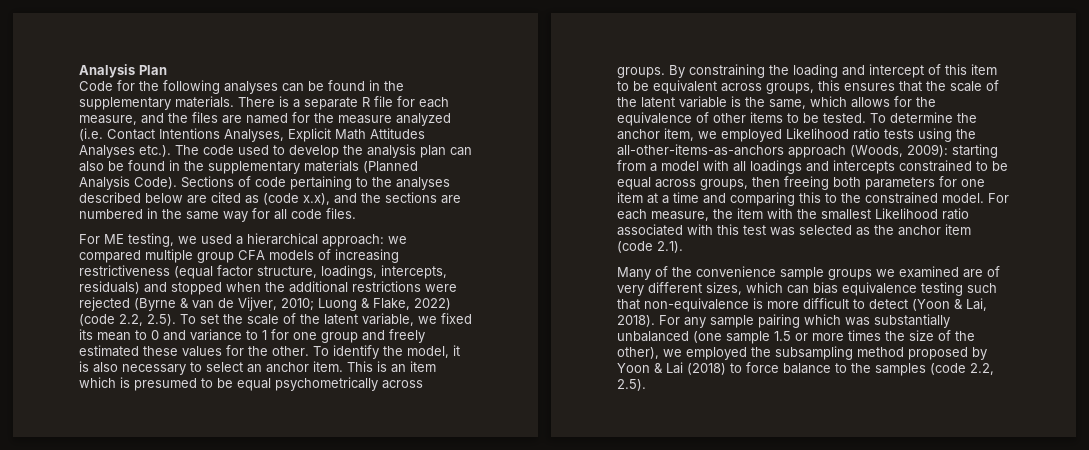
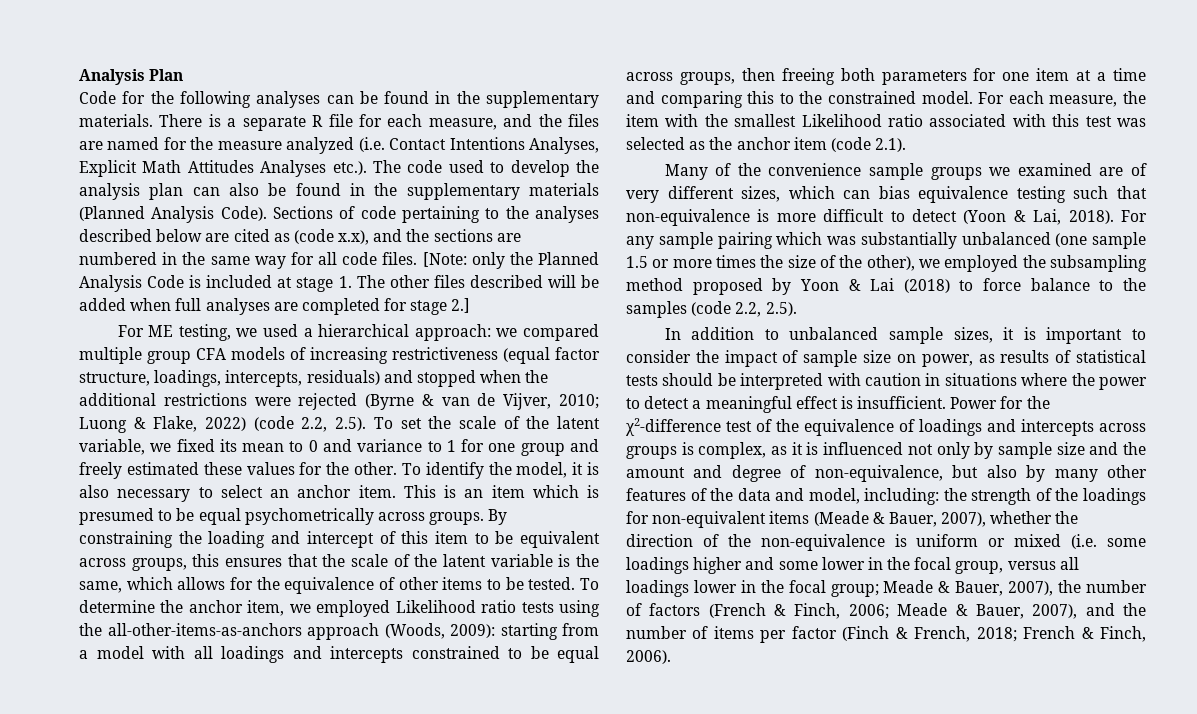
(356, 213) none -> [422,252,600,269] [79,275,599,292] [79,298,471,315] [Note: only the Planned Analysis Code is included at stage 1. The other files described will be added when full analyses are completed for stage 2.]
(646, 385) none -> [664,327,1146,344] [626,350,1146,367] [626,373,1147,390] [626,396,1050,413] [625,418,1146,436] [626,442,1146,459] [626,465,1147,482] [626,488,1146,505] [626,511,1079,528] [626,534,1146,551] [626,557,1079,574] [626,580,1147,597] [626,603,1146,619] [626,626,1146,643] [626,650,671,664] // In addition to unbalanced sample sizes, it is important to consider the impact of sample size on power, as results of statistical tests should be interpreted with caution in situations where the power to detect a meaningful effect is insufficient. Power for the χ2-difference test of the equivalence of loadings and intercepts across groups is complex, as it is influenced not only by sample size and the amount and degree of non-equivalence, but also by many other features of the data and model, including: the strength of the loadings for non-equivalent items (Meade & Bauer, 2007), whether the direction of the non-equivalence is uniform or mixed (i.e. some loadings higher and some lower in the focal group, versus all loadings lower in the focal group; Meade & Bauer, 2007), the number of factors (French & Finch, 2006; Meade & Bauer, 2007), and the number of items per factor (Finch & French, 2018; French & Finch, 2006).

